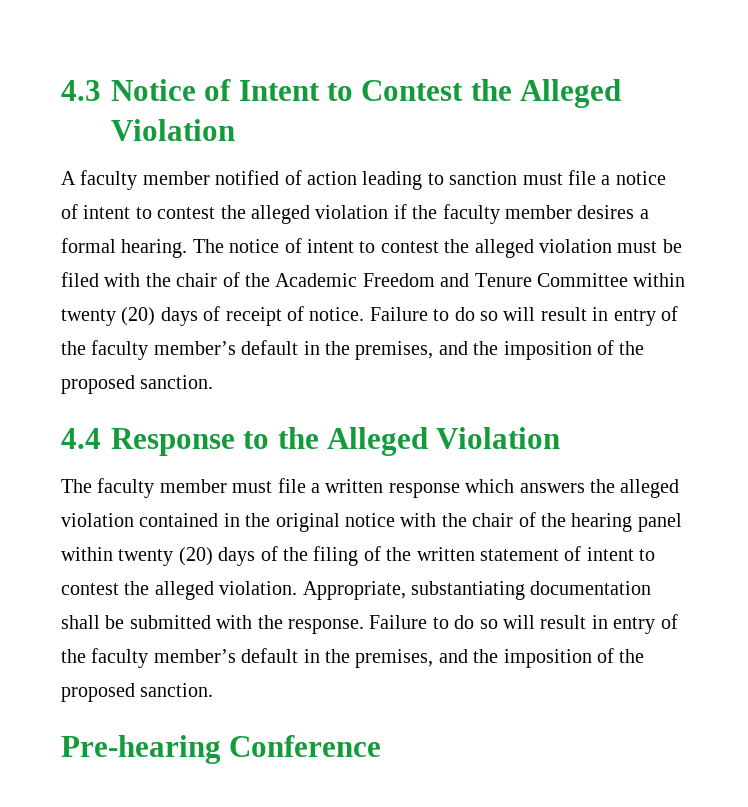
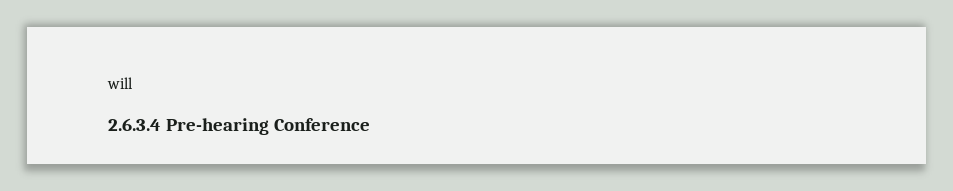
[61,79,622,108] [111,119,235,141] [61,170,666,190] [61,204,649,224] [61,238,682,258] [61,272,686,287] [61,306,678,326] [61,340,645,360] [61,375,214,394] [61,427,561,456] [61,478,680,498] [61,512,682,532] [61,546,656,566] [61,581,652,600] [61,614,678,634] [61,648,645,668] [61,683,214,702] 4.3 Notice of Intent to Contest the Alleged Violation // A faculty member notified of action leading to sanction must file a notice of intent to contest the alleged violation if the faculty member desires a formal hearing. The notice of intent to contest the alleged violation must be filed with the chair of the Academic Freedom and Tenure Committee within twenty (20) days of receipt of notice. Failure to do so will result in entry of the faculty member’s default in the premises, and the imposition of the proposed sanction. // 4.4 Response to the Alleged Violation // The faculty member must file a written response which answers the alleged violation contained in the original notice with the chair of the hearing panel within twenty (20) days of the filing of the written statement of intent to contest the alleged violation. Appropriate, substantiating documentation shall be submitted with the response. Failure to do so will result in entry of the faculty member’s default in the premises, and the imposition of the proposed sanction. // -> [107,77,133,89] [108,118,161,131] will // 2.6.3.4

